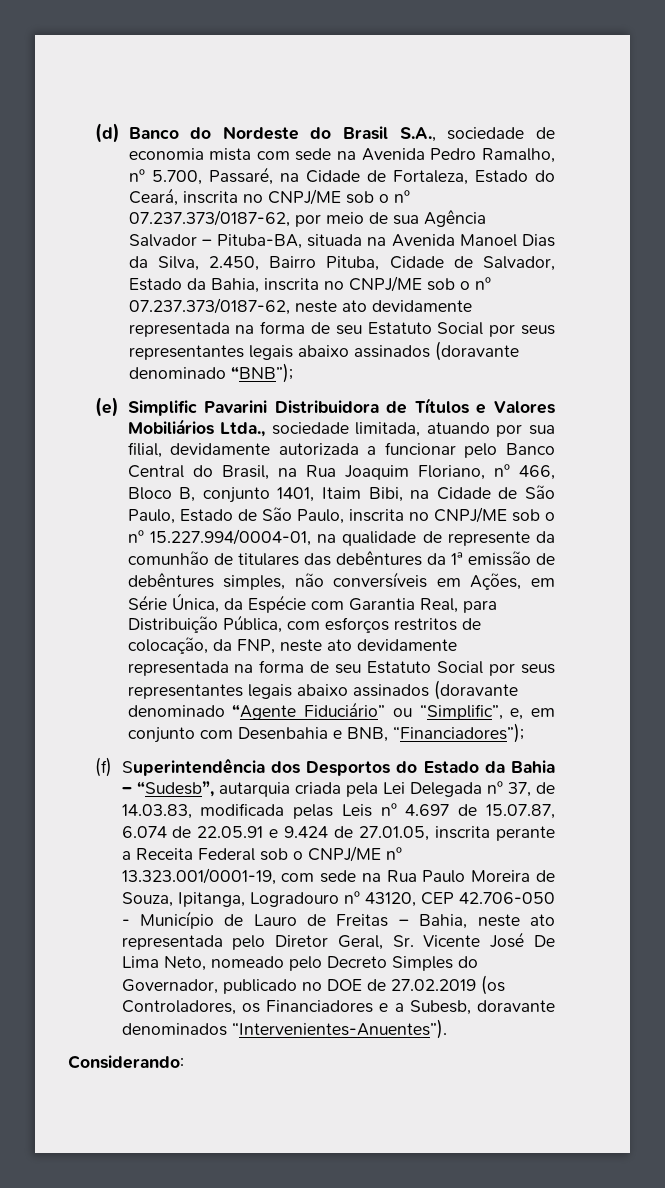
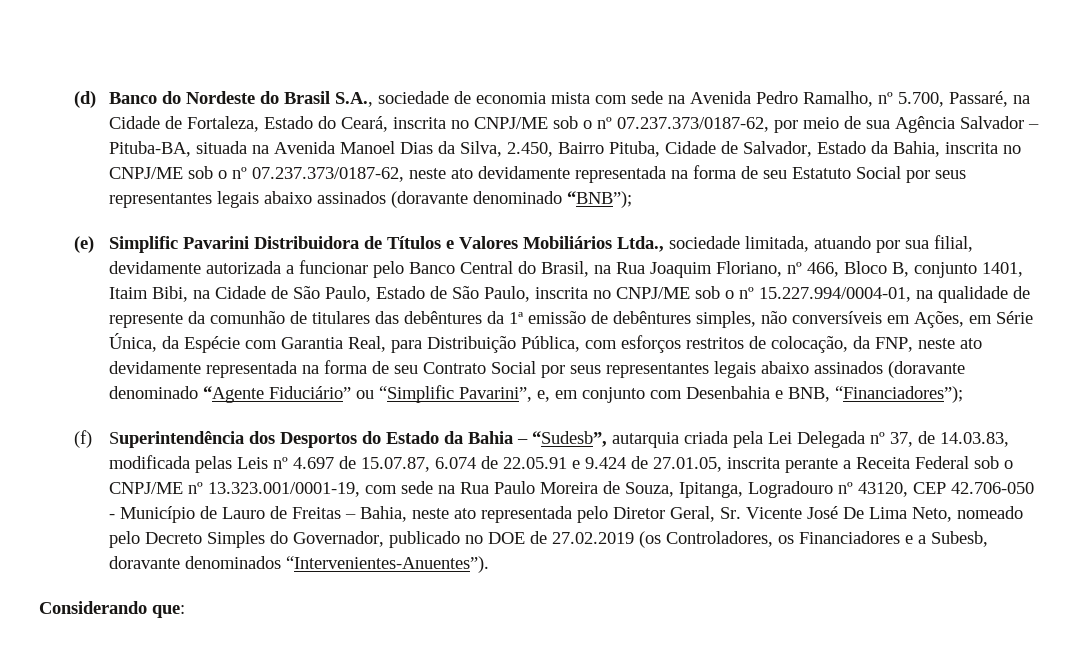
[367,661,432,674] Estatuto -> [423,362,487,374] Contrato
[419,704,503,720] “Simplific”, -> [379,385,533,403] “Simplific Pavarini”,
[68,1055,184,1069] Considerando: -> [39,601,185,618] Considerando que:

